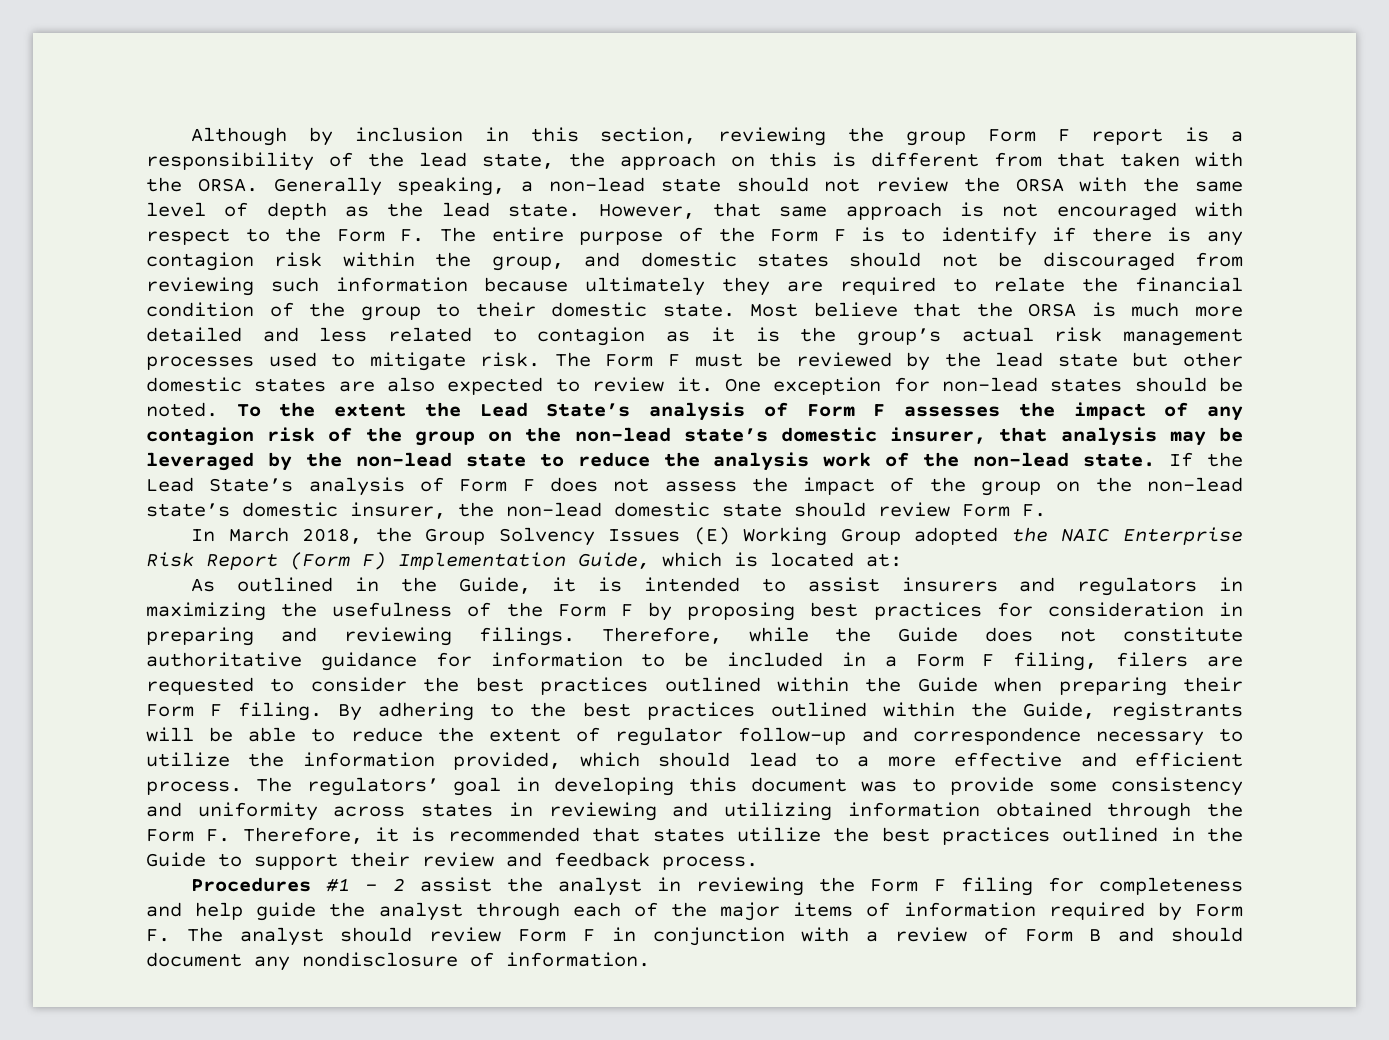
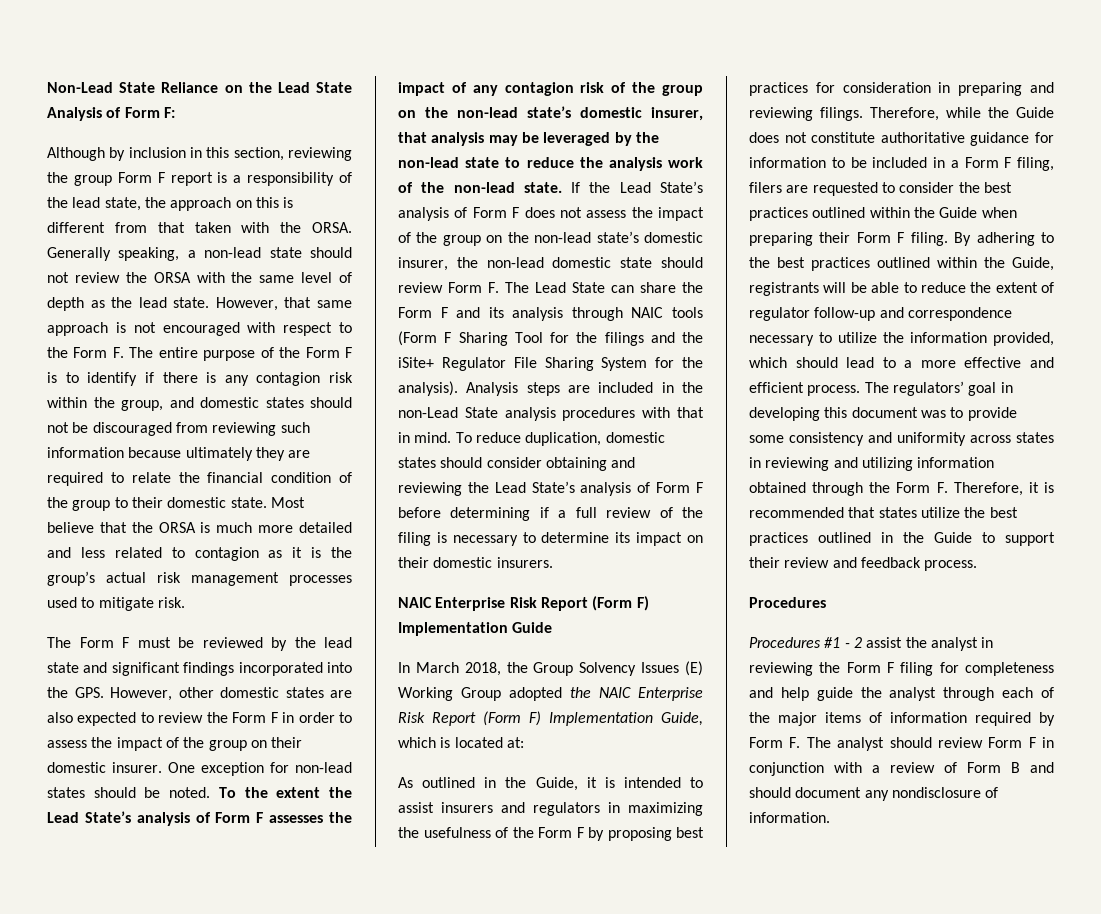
(191, 136) none -> [47,82,352,93] [47,107,175,121] Non-Lead State Reliance on the Lead State Analysis of Form F: //
(541, 359) none -> (185, 602) //
[1132,352,1169,367] but -> [83,662,353,676] [47,687,172,701] and significant findings incorporated into the GPS. However,
[676,377,713,392] it. -> [206,712,353,723] [47,737,303,751] [47,762,162,773] the Form F in order to assess the impact of the group on their domestic insurer.
(1046, 510) none -> [505,282,703,293] [398,307,703,321] [398,331,703,346] [398,357,703,371] [398,381,703,396] [398,407,704,421] [398,432,665,446] [398,457,636,471] [398,481,703,496] [398,507,703,521] [398,532,703,546] [398,557,553,568] [398,596,649,611] [398,622,553,636] The Lead State can share the Form F and its analysis through NAIC tools (Form F Sharing Tool for the filings and the iSite+ Regulator File Sharing System for the analysis). Analysis steps are included in the non-Lead State analysis procedures with that in mind. To reduce duplication, domestic states should consider obtaining and reviewing the Lead State’s analysis of Form F before determining if a full review of the filing is necessary to determine its impact on their domestic insurers. // NAIC Enterprise Risk Report (Form F) Implementation Guide
(312, 884) none -> [749,637,821,648] // Procedures

